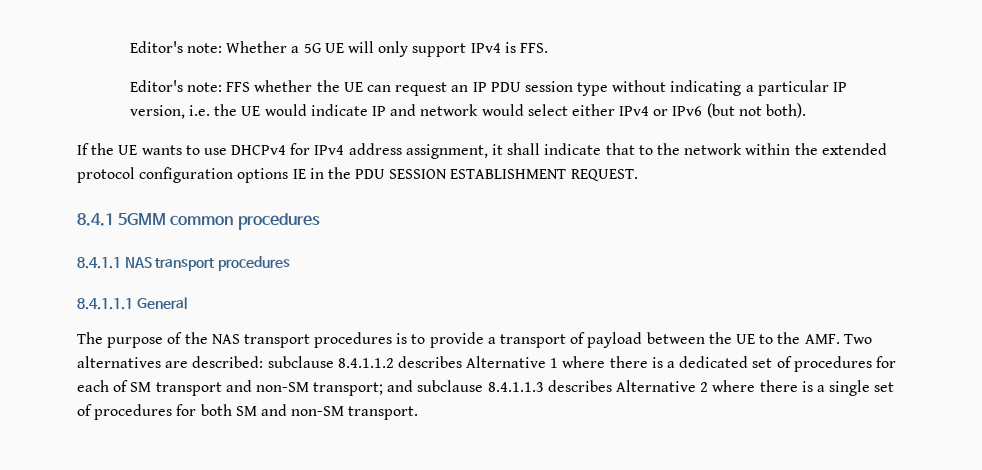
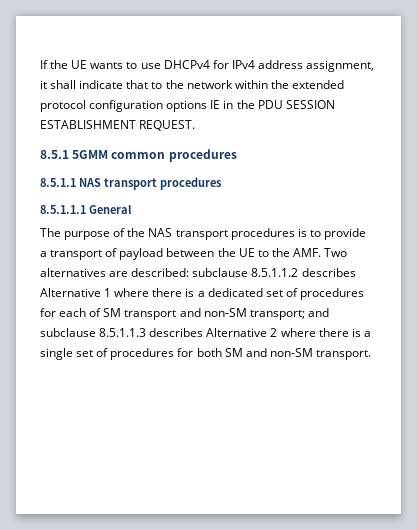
[129,41,548,57] [129,80,847,96] [129,103,806,119] Editor's note: Whether a 5G UE will only support IPv4 is FFS. // Editor's note: FFS whether the UE can request an IP PDU session type without indicating a particular IP version, i.e. the UE would indicate IP and network would select either IPv4 or IPv6 (but not both). // -> (40, 64) none
[77,213,114,226] 8.4.1 -> [40,150,69,159] 8.5.1
[77,257,121,269] 8.4.1.1 -> [40,178,76,187] 8.5.1.1
[77,298,133,310] 8.4.1.1.1 -> [40,205,86,214] 8.5.1.1.1
[337,358,394,368] 8.4.1.1.2 -> [251,268,299,277] 8.5.1.1.2
[487,382,544,392] 8.4.1.1.3 -> [99,328,147,337] 8.5.1.1.3

